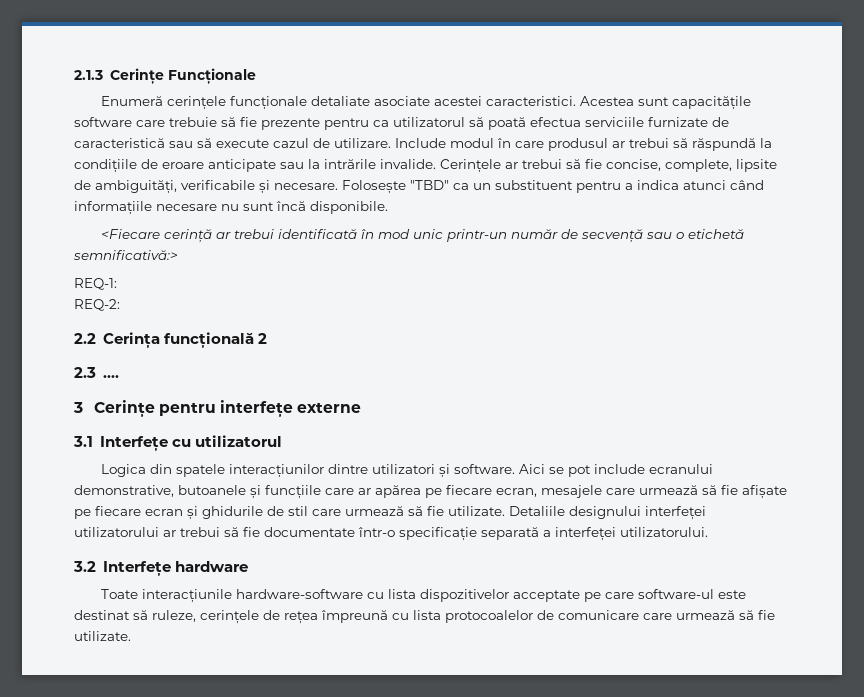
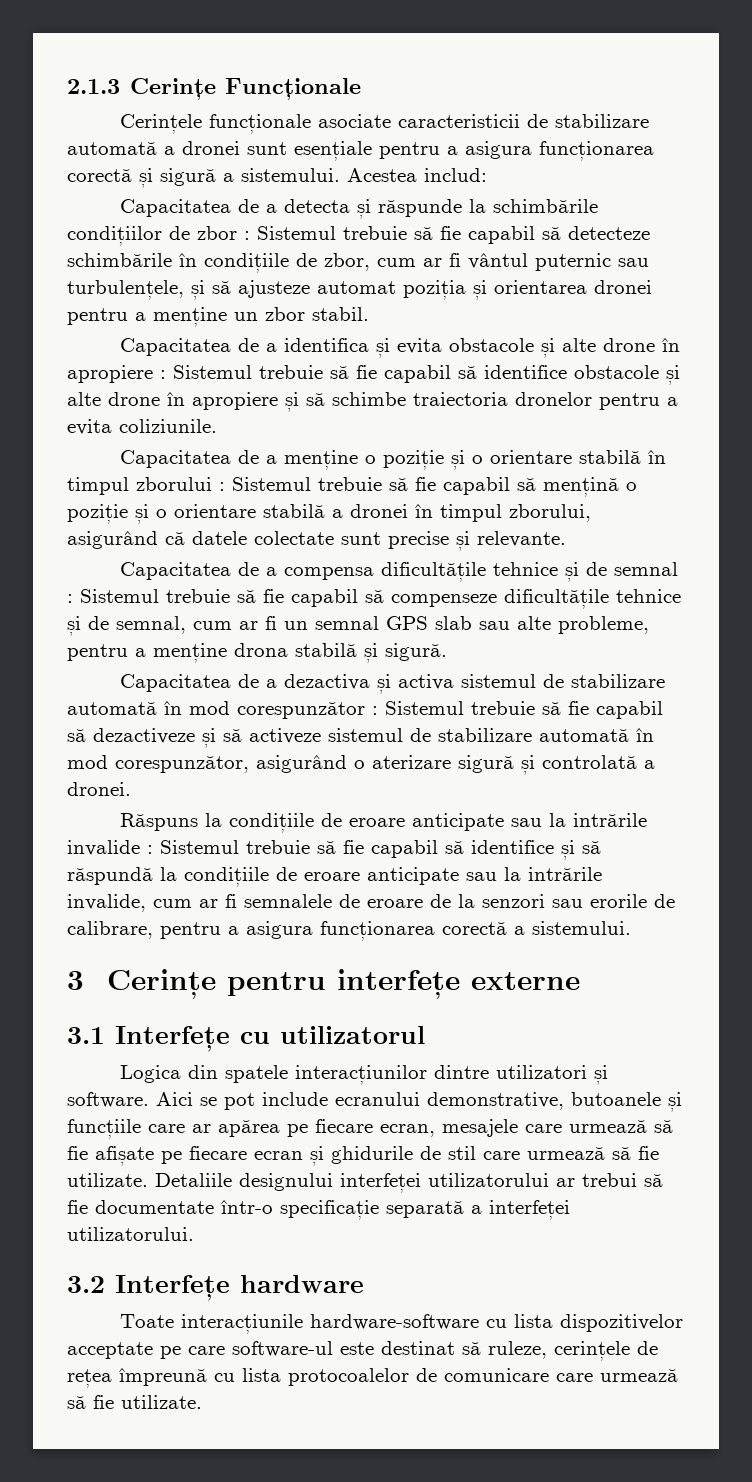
[101,96,752,110] [74,117,729,130] [74,138,669,151] Enumeră cerințele funcționale detaliate asociate acestei caracteristici. Acestea sunt capacitățile software care trebuie să fie prezente pentru ca utilizatorul să poată efectua serviciile furnizate de caracteristică sau să execute cazul de utilizare. Include modul în care produsul ar trebui -> [120,114,650,134] [67,141,654,161] [67,168,487,188] [120,199,599,219] [67,226,650,246] [67,253,649,273] [67,280,652,300] [67,307,369,327] [120,338,681,358] [67,365,680,385] [67,392,678,412] [67,419,217,435] [120,450,667,470] [67,477,637,497] [67,504,591,524] [67,531,566,551] [120,562,679,582] [67,589,681,609] [67,616,649,636] [67,643,447,663] [120,674,666,694] [67,701,663,719] [67,728,654,748] [67,755,655,775] [67,782,131,796] [120,813,648,833] [67,840,575,860] Cerințele funcționale asociate caracteristicii de stabilizare automată a dronei sunt esențiale pentru a asigura funcționarea corectă și sigură a sistemului. Acestea includ: // Capacitatea de a detecta și răspunde la schimbările condițiilor de zbor : Sistemul trebuie să fie capabil să detecteze schimbările în condițiile de zbor, cum ar fi vântul puternic sau turbulențele, și să ajusteze automat poziția și orientarea dronei pentru a menține un zbor stabil. // Capacitatea de a identifica și evita obstacole și alte drone în apropiere : Sistemul trebuie să fie capabil să identifice obstacole și alte drone în apropiere și să schimbe traiectoria dronelor pentru a evita coliziunile. // Capacitatea de a menține o poziție și o orientare stabilă în timpul zborului : Sistemul trebuie să fie capabil să mențină o poziție și o orientare stabilă a dronei în timpul zborului, asigurând că datele colectate sunt precise și relevante. // Capacitatea de a compensa dificultățile tehnice și de semnal : Sistemul trebuie să fie capabil să compenseze dificultățile tehnice și de semnal, cum ar fi un semnal GPS slab sau alte probleme, pentru a menține drona stabilă și sigură. // Capacitatea de a dezactiva și activa sistemul de stabilizare automată în mod corespunzător : Sistemul trebuie să fie capabil să dezactiveze și să activeze sistemul de stabilizare automată în mod corespunzător, asigurând o aterizare sigură și controlată a dronei. // Răspuns la condițiile de eroare anticipate sau la intrările invalide : Sistemul trebuie să fie capabil să identifice și
[380,159,777,173] [74,180,764,194] [74,201,388,215] [101,229,745,243] [73,250,178,260] [74,278,117,290] [74,299,120,311] [74,332,267,348] [74,367,119,378] invalide. Cerințele ar trebui să fie concise, complete, lipsite de ambiguități, verificabile și necesare. Folosește "TBD" ca un substituent pentru a indica atunci când informațiile necesare nu sunt încă disponibile. // <Fiecare cerință ar trebui identificată în mod unic printr-un număr de secvență sau o etichetă semnificativă:> // REQ-1: // REQ-2: // 2.2 Cerința funcțională 2 // 2.3 .... -> [67,894,675,912] [67,921,631,941] invalide, cum ar fi semnalele de eroare de la senzori sau erorile de calibrare, pentru a asigura funcționarea corectă a sistemului.

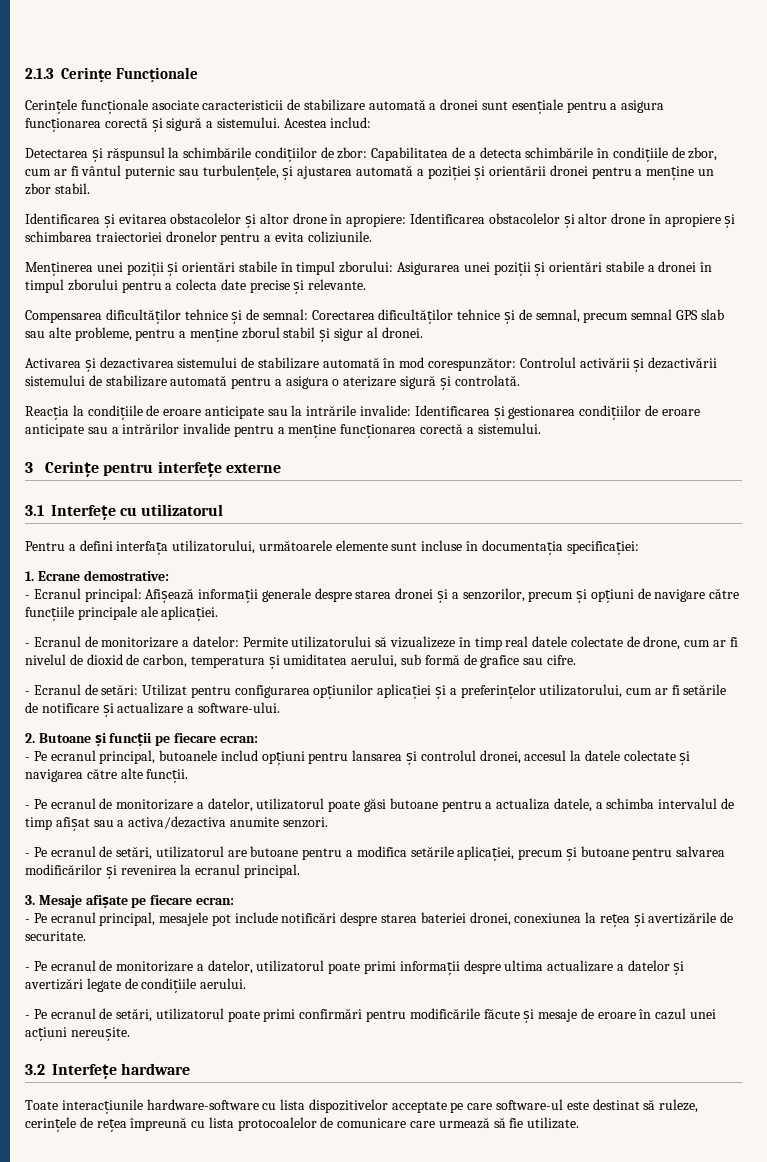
[120,199,599,219] [67,226,650,246] Capacitatea de a detecta și răspunde la schimbările condițiilor de zbor : Sistemul trebuie să fie capabil să detecteze -> [25,147,522,162] Detectarea și răspunsul la schimbările condițiilor de zbor: Capabilitatea de a detecta
[212,280,587,300] să ajusteze automat poziția și orientarea -> [297,165,547,180] ajustarea automată a poziției și orientării
[120,338,681,358] [67,365,680,385] [67,392,101,406] Capacitatea de a identifica și evita obstacole și alte drone în apropiere : Sistemul trebuie să fie capabil să identifice obstacole și alte -> [25,213,608,228] Identificarea și evitarea obstacolelor și altor drone în apropiere: Identificarea obstacolelor și altor
[306,392,508,406] să schimbe traiectoria -> [25,231,162,242] schimbarea traiectoriei
[120,450,667,470] [67,477,637,497] [67,504,591,524] [67,531,566,551] [120,562,679,582] [67,589,681,609] [67,616,308,636] Capacitatea de a menține o poziție și o orientare stabilă în timpul zborului : Sistemul trebuie să fie capabil să mențină o poziție și o orientare stabilă a dronei în timpul zborului, asigurând că datele colectate sunt precise și relevante. // Capacitatea de a compensa dificultățile tehnice și de semnal : Sistemul trebuie să fie capabil să compenseze dificultățile tehnice și de semnal, cum ar fi un -> [25,261,713,276] [25,279,367,294] [25,309,629,324] Menținerea unei poziții și orientări stabile în timpul zborului: Asigurarea unei poziții și orientări stabile a dronei în timpul zborului pentru a colecta date precise și relevante. // Compensarea dificultăților tehnice și de semnal: Corectarea dificultăților tehnice și de semnal, precum
[234,643,447,663] [120,674,666,694] [67,701,663,719] [67,728,654,748] [67,755,655,775] [67,782,131,796] [120,813,648,833] [67,840,601,860] [67,867,602,887] [67,894,675,912] [67,921,313,939] drona stabilă și sigură. // Capacitatea de a dezactiva și activa sistemul de stabilizare automată în mod corespunzător : Sistemul trebuie să fie capabil să dezactiveze și să activeze sistemul de stabilizare automată în mod corespunzător, asigurând o aterizare sigură și controlată a dronei. // Răspuns la condițiile de eroare anticipate sau la intrările invalide : Sistemul trebuie să fie capabil să identifice și să răspundă la condițiile de eroare anticipate sau la intrările invalide, cum ar fi semnalele de eroare de la senzori sau erorile de calibrare, pentru a asigura -> [241,327,423,342] [25,357,718,372] [25,375,520,390] [25,405,700,420] [25,423,337,438] zborul stabil și sigur al dronei. // Activarea și dezactivarea sistemului de stabilizare automată în mod corespunzător: Controlul activării și dezactivării sistemului de stabilizare automată pentru a asigura o aterizare sigură și controlată. // Reacția la condițiile de eroare anticipate sau la intrările invalide: Identificarea și gestionarea condițiilor de eroare anticipate sau a intrărilor invalide pentru a menține
[120,1065,609,1085] [67,1092,682,1112] [67,1119,673,1139] [67,1146,659,1166] [67,1173,663,1193] [67,1200,570,1220] [67,1227,194,1241] Logica din spatele interacțiunilor dintre utilizatori și software. Aici se pot include ecranului demonstrative, butoanele și funcțiile care ar apărea pe fiecare ecran, mesajele care urmează să fie afișate pe fiecare ecran și ghidurile de stil care urmează să fie utilizate. Detaliile designului interfeței utilizatorului ar trebui să fie documentate într-o specificație separată a interfeței utilizatorului. -> [25,540,639,555] [25,570,169,581] [25,588,740,603] [25,606,219,621] [25,636,738,650] [25,654,576,669] [25,684,727,699] [25,702,280,717] [25,733,258,746] [25,750,691,765] [25,768,189,783] [25,798,735,812] [25,816,328,831] [25,846,726,861] [25,864,300,879] [25,895,234,908] [25,912,734,927] [25,931,86,941] [25,960,685,975] [25,978,247,993] [25,1008,717,1023] [25,1027,130,1041] Pentru a defini interfața utilizatorului, următoarele elemente sunt incluse în documentația specificației: // 1. Ecrane demostrative: // - Ecranul principal: Afișează informații generale despre starea dronei și a senzorilor, precum și opțiuni de navigare către funcțiile principale ale aplicației. // - Ecranul de monitorizare a datelor: Permite utilizatorului să vizualizeze în timp real datele colectate de drone, cum ar fi nivelul de dioxid de carbon, temperatura și umiditatea aerului, sub formă de grafice sau cifre. // - Ecranul de setări: Utilizat pentru configurarea opțiunilor aplicației și a preferințelor utilizatorului, cum ar fi setările de notificare și actualizare a software-ului. // 2. Butoane și funcții pe fiecare ecran: // - Pe ecranul principal, butoanele includ opțiuni pentru lansarea și controlul dronei, accesul la datele colectate și navigarea către alte funcții. // - Pe ecranul de monitorizare a datelor, utilizatorul poate găsi butoane pentru a actualiza datele, a schimba intervalul de timp afișat sau a activa/dezactiva anumite senzori. // - Pe ecranul de setări, utilizatorul are butoane pentru a modifica setările aplicației, precum și butoane pentru salvarea modificărilor și revenirea la ecranul principal. // 3. Mesaje afișate pe fiecare ecran: // - Pe ecranul principal, mesajele pot include notificări despre starea bateriei dronei, conexiunea la rețea și avertizările de securitate. // - Pe ecranul de monitorizare a datelor, utilizatorul poate primi informații despre ultima actualizare a datelor și avertizări legate de condițiile aerului. // - Pe ecranul de setări, utilizatorul poate primi confirmări pentru modificările făcute și mesaje de eroare în cazul unei acțiuni nereușite.

